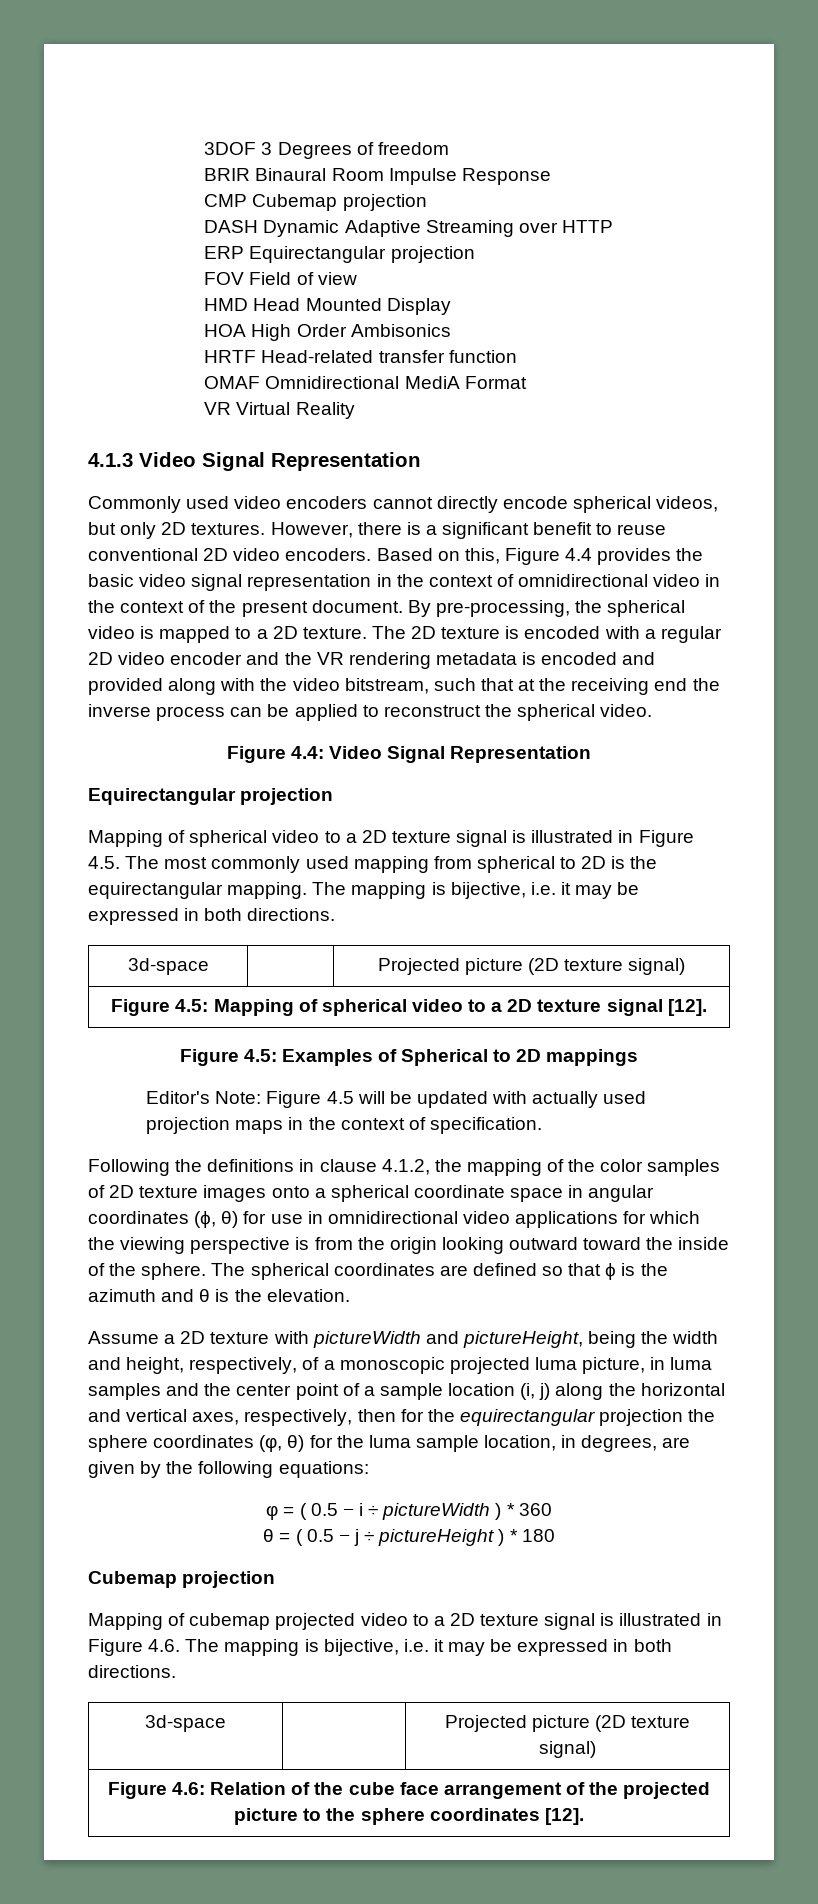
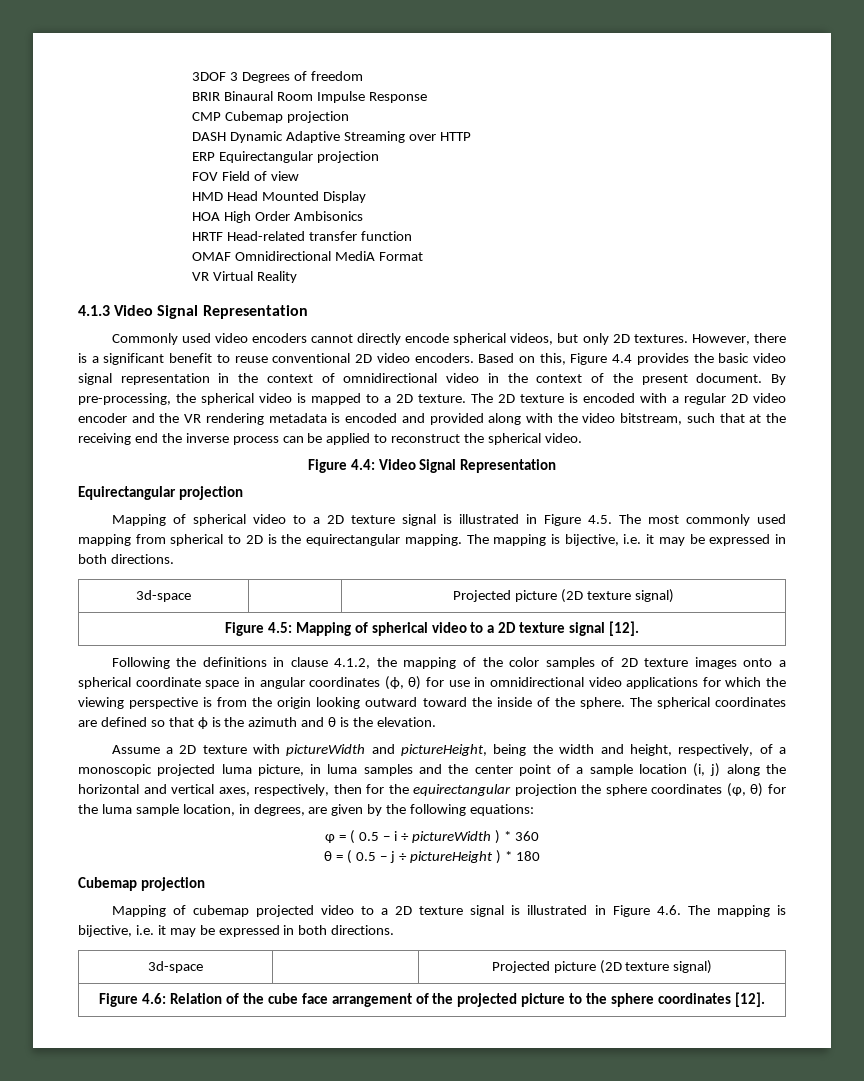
[179,1049,639,1066] [146,1091,647,1108] [146,1117,542,1134] // Figure 4.5: Examples of Spherical to 2D mappings // Editor's Note: Figure 4.5 will be updated with actually used projection maps in the context of specification. -> (640, 628) none

